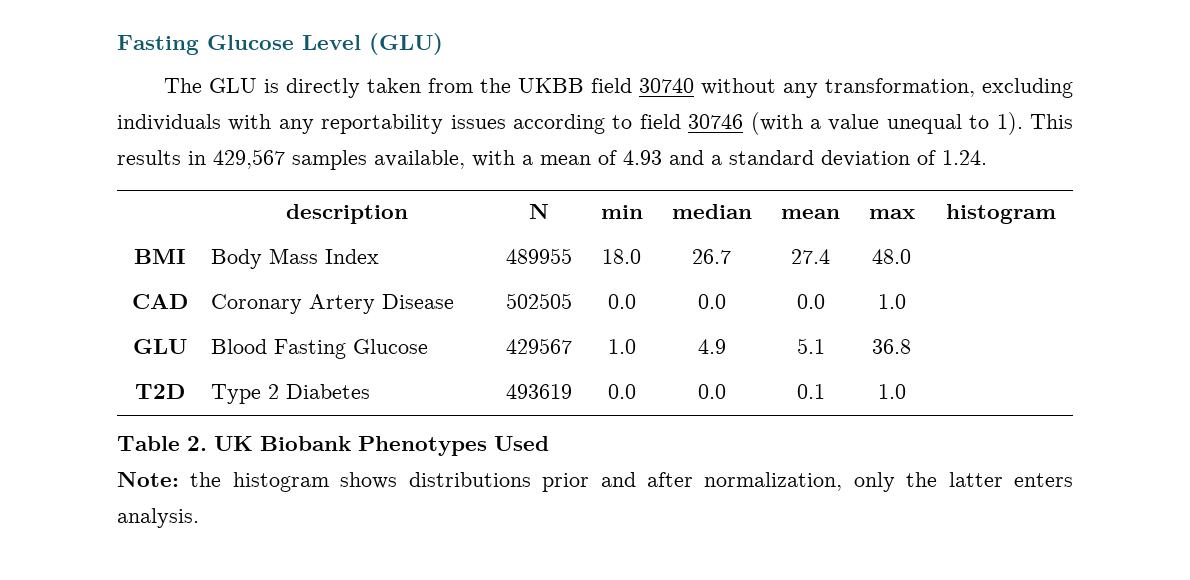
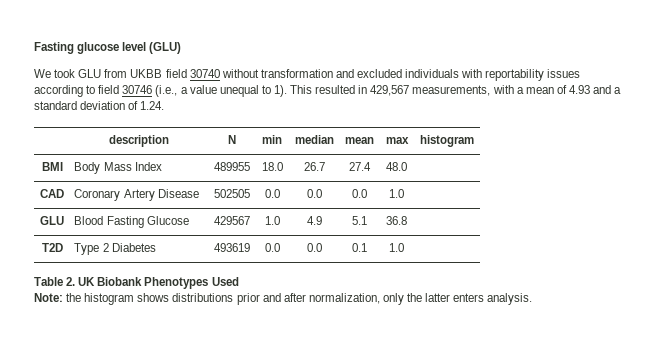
[117,35,361,55] Fasting Glucose Level -> [34,42,147,54] Fasting glucose level
[163,78,511,98] The GLU is directly taken from the -> [34,69,128,78] We took GLU from
[782,78,1073,98] any transformation, excluding -> [260,69,403,78] transformation and excluded
[278,119,314,134] any -> (483, 73) none
[750,112,803,135] (with -> [155,85,178,97] (i.e.,
[117,150,181,165] results -> [315,85,356,94] resulted
[292,150,465,170] samples available, -> [412,85,491,96] measurements,

